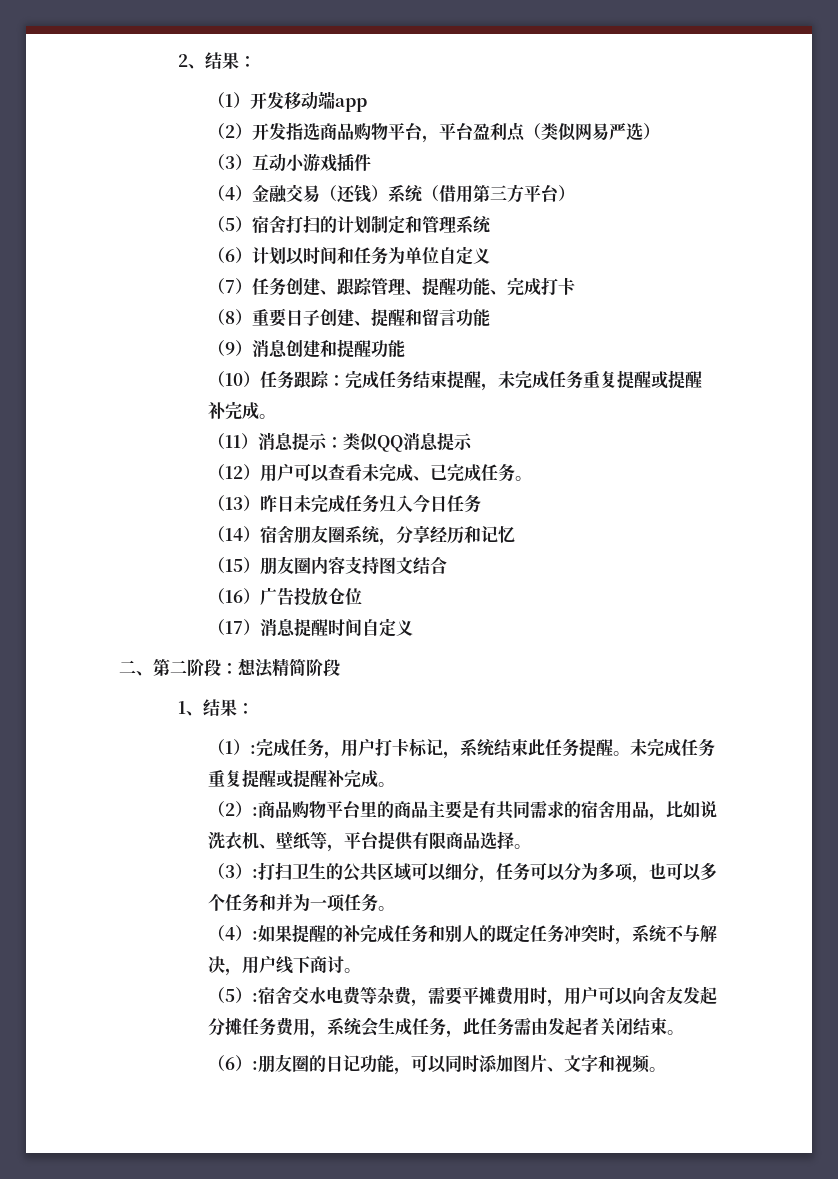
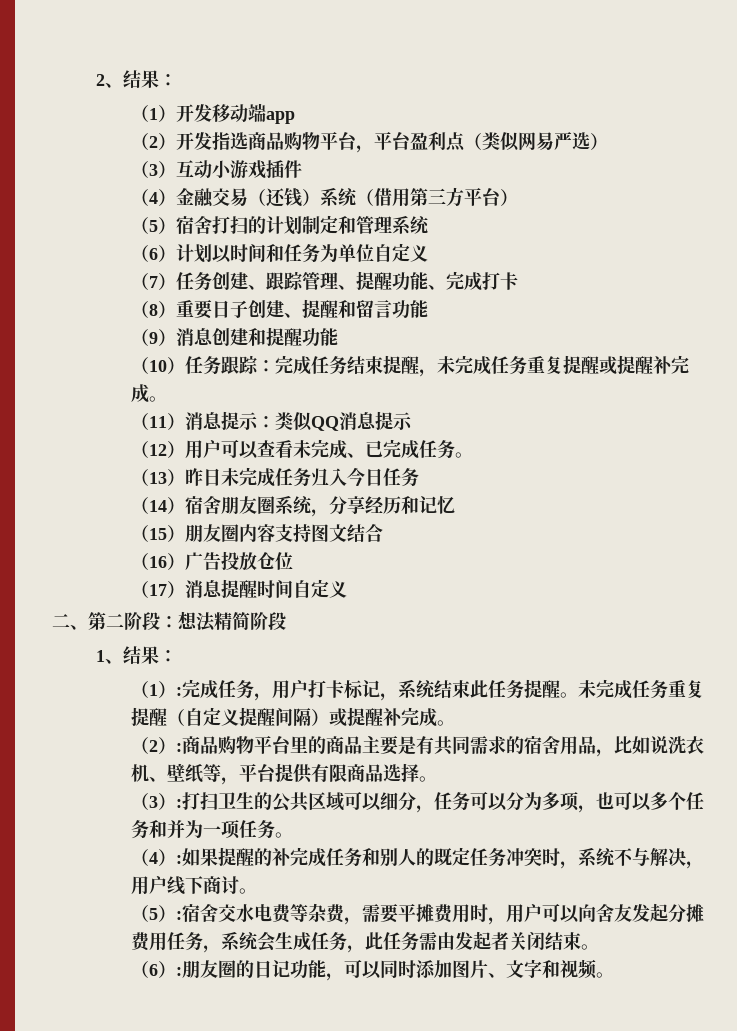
(277, 778) none -> [166,707,329,726] （自定义提醒间隔）
[242,1017,311,1036] 任务费用 -> [130,932,203,951] 费用任务

